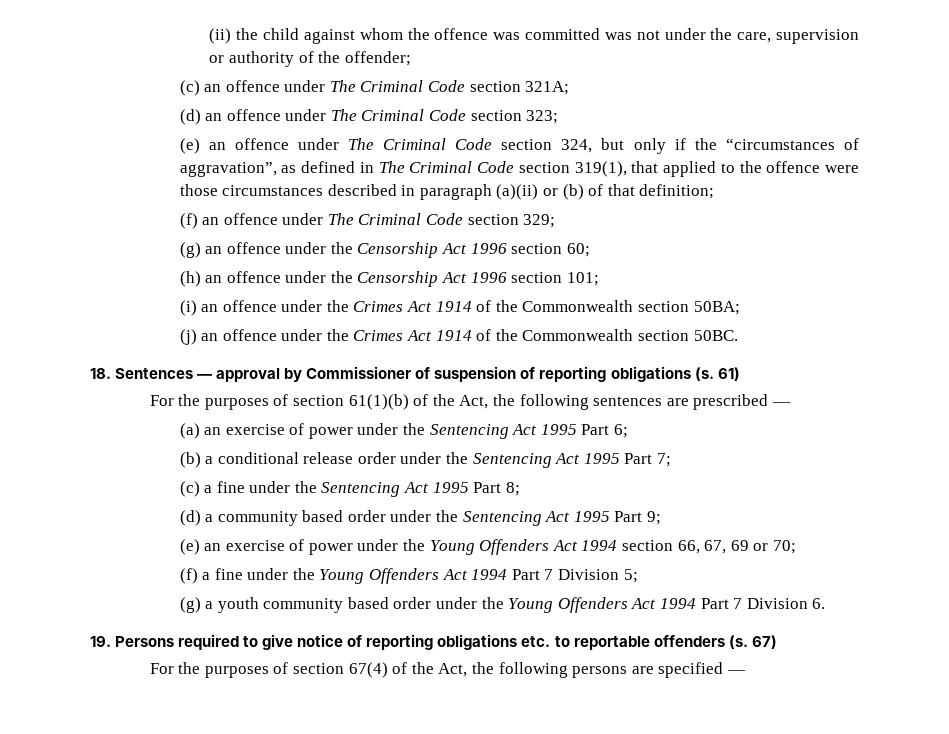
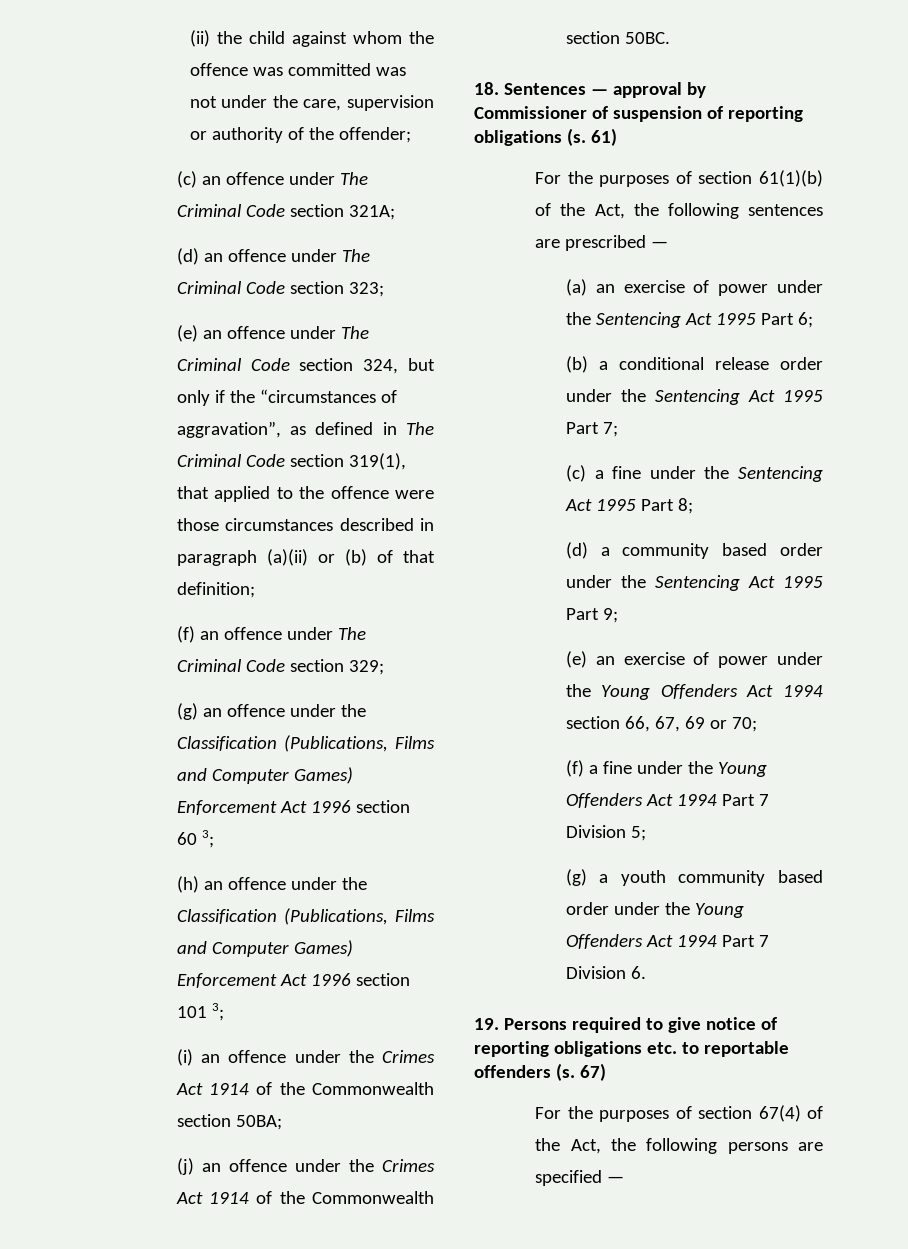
[357,242,590,258] Censorship Act 1996 section 60; -> [176,735,435,752] [176,767,353,784] [176,800,410,815] [176,830,214,848] Classification (Publications, Films and Computer Games) Enforcement Act 1996 section 60 3;
[357,271,599,287] Censorship Act 1996 section 101; -> [176,908,435,925] [176,940,353,957] [176,973,410,988] [176,1003,224,1021] Classification (Publications, Films and Computer Games) Enforcement Act 1996 section 101 3;

